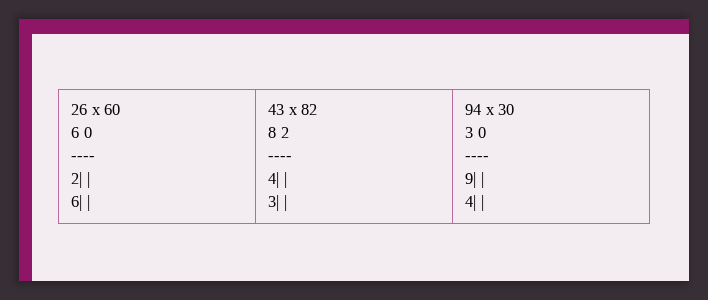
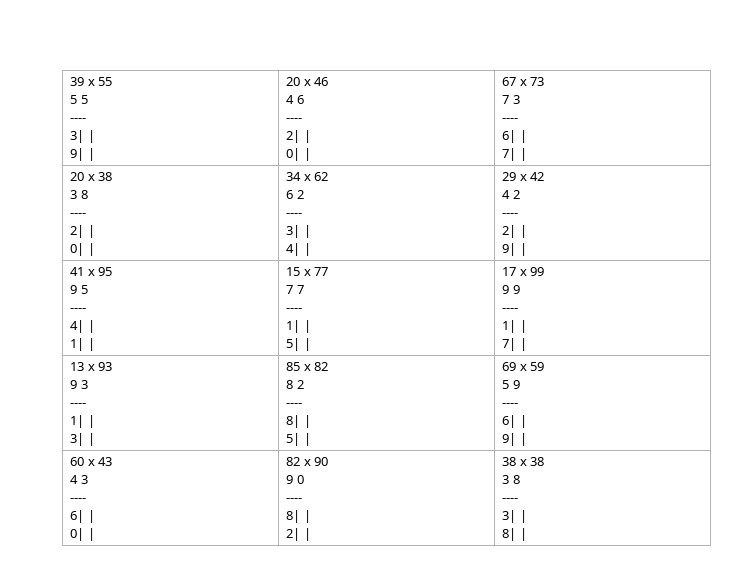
[71,104,121,115] [71,127,92,138] [71,156,96,161] [71,172,90,188] [71,195,90,211] [268,104,285,115] 26 x 60 // 6 0 // ---- // 2| | // 6| | | 43 -> [70,77,113,86] [70,95,88,104] [70,118,87,122] [70,130,95,143] [70,148,95,161] [286,77,329,86] [286,95,304,104] [286,118,303,122] [286,130,311,143] [286,148,311,161] [502,77,545,86] [502,95,520,104] [502,118,519,122] [502,130,527,143] [502,148,527,161] [70,172,113,181] [70,190,88,199] [70,213,87,217] [70,225,95,238] [70,243,95,256] [286,172,329,181] [286,190,304,199] [286,213,303,217] [286,225,311,238] [286,243,311,256] [502,172,545,181] [502,190,520,199] [502,213,519,217] [502,225,527,238] [502,243,527,256] [70,267,113,276] [70,285,88,294] [70,308,87,312] [70,320,95,333] [70,338,95,351] [286,267,329,276] [286,285,304,294] [286,308,303,312] [286,320,311,333] [286,338,311,351] [502,267,545,276] [502,285,520,294] [502,308,519,312] [502,320,527,333] [502,338,527,351] [70,362,113,371] [70,380,88,389] [70,403,87,407] [70,415,95,428] [70,433,95,446] [286,362,301,371] 39 x 55 // 5 5 // ---- // 3| | // 9| | | 20 x 46 // 4 6 // ---- // 2| | // 0| | | 67 x 73 // 7 3 // ---- // 6| | // 7| | // 20 x 38 // 3 8 // ---- // 2| | // 0| | | 34 x 62 // 6 2 // ---- // 3| | // 4| | | 29 x 42 // 4 2 // ---- // 2| | // 9| | // 41 x 95 // 9 5 // ---- // 4| | // 1| | | 15 x 77 // 7 7 // ---- // 1| | // 5| | | 17 x 99 // 9 9 // ---- // 1| | // 7| | // 13 x 93 // 9 3 // ---- // 1| | // 3| | | 85
[268,172,287,188] [268,195,287,211] [465,104,515,115] [465,127,486,138] [465,156,490,161] [465,172,484,188] [465,195,484,211] 4| | // 3| | | 94 x 30 // 3 0 // ---- // 9| | // 4| | -> [286,415,311,428] [286,433,311,446] [502,362,545,371] [502,380,520,389] [502,403,519,407] [502,415,527,428] [502,433,527,446] [70,457,113,466] [70,475,88,484] [70,498,87,502] [70,510,95,523] [70,528,95,541] [286,457,329,466] [286,475,304,484] [286,498,303,502] [286,510,311,523] [286,528,311,541] [502,457,545,466] [502,475,520,484] [502,498,519,502] [502,510,527,523] [502,528,527,541] 8| | // 5| | | 69 x 59 // 5 9 // ---- // 6| | // 9| | // 60 x 43 // 4 3 // ---- // 6| | // 0| | | 82 x 90 // 9 0 // ---- // 8| | // 2| | | 38 x 38 // 3 8 // ---- // 3| | // 8| |

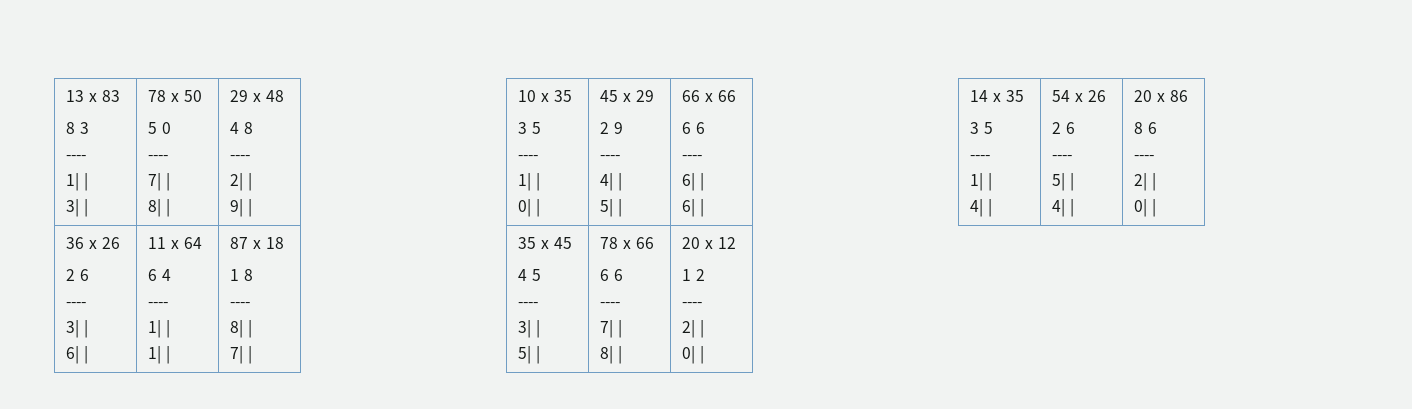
[70,77,113,86] [70,95,88,104] [70,118,87,122] [70,130,95,143] [70,148,95,161] [286,77,329,86] [286,95,304,104] [286,118,303,122] [286,130,311,143] [286,148,311,161] [502,77,545,86] [502,95,520,104] [502,118,519,122] [502,130,527,143] [502,148,527,161] [70,172,113,181] [70,190,88,199] [70,213,87,217] [70,225,95,238] [70,243,95,256] [286,172,329,181] [286,190,304,199] [286,213,303,217] [286,225,311,238] [286,243,311,256] [502,172,545,181] [502,190,520,199] [502,213,519,217] [502,225,527,238] [502,243,527,256] [70,267,113,276] [70,285,88,294] [70,308,87,312] [70,320,95,333] [70,338,95,351] [286,267,329,276] [286,285,304,294] [286,308,303,312] [286,320,311,333] [286,338,311,351] [502,267,545,276] [502,285,520,294] [502,308,519,312] [502,320,527,333] [502,338,527,351] [70,362,113,371] [70,380,78,389] 39 x 55 // 5 5 // ---- // 3| | // 9| | | 20 x 46 // 4 6 // ---- // 2| | // 0| | | 67 x 73 // 7 3 // ---- // 6| | // 7| | // 20 x 38 // 3 8 // ---- // 2| | // 0| | | 34 x 62 // 6 2 // ---- // 3| | // 4| | | 29 x 42 // 4 2 // ---- // 2| | // 9| | // 41 x 95 // 9 5 // ---- // 4| | // 1| | | 15 x 77 // 7 7 // ---- // 1| | // 5| | | 17 x 99 // 9 9 // ---- // 1| | // 7| | // 13 x 93 // 9 -> [66,90,120,102] [66,122,76,134] 13 x 83 // 8
[286,362,329,371] [286,380,304,389] [286,403,303,407] [286,415,311,428] [286,433,311,446] [502,362,545,371] [502,380,520,389] [502,403,519,407] [502,415,527,428] [502,433,527,446] [70,457,113,466] [70,475,88,484] [70,498,87,502] [70,510,95,523] [70,528,95,541] [286,457,329,466] [286,475,304,484] [286,498,303,502] [286,510,311,523] [286,528,311,541] [502,457,545,466] [502,475,520,484] [502,498,519,502] [502,510,527,523] [502,528,517,541] 85 x 82 // 8 2 // ---- // 8| | // 5| | | 69 x 59 // 5 9 // ---- // 6| | // 9| | // 60 x 43 // 4 3 // ---- // 6| | // 0| | | 82 x 90 // 9 0 // ---- // 8| | // 2| | | 38 x 38 // 3 8 // ---- // 3| | // 8| -> [148,90,202,102] [148,122,172,134] [148,155,169,160] [148,173,171,191] [148,199,171,217] [230,90,284,102] [230,122,254,134] [230,155,251,160] [230,173,253,191] [230,199,253,217] [66,237,120,249] [66,269,90,281] [66,302,87,307] [66,320,89,338] [66,346,89,364] [148,237,202,249] [148,269,172,281] [148,302,169,307] [148,320,171,338] [148,346,171,364] [230,237,284,249] [230,269,254,281] [230,302,251,307] [230,320,253,338] [230,346,253,364] [518,90,572,102] [518,122,542,134] [518,155,539,160] [518,173,541,191] [518,199,541,217] [600,90,654,102] [600,122,624,134] [600,155,621,160] [600,173,623,191] [600,199,623,217] [682,90,736,102] [682,122,706,134] [682,155,703,160] [682,173,705,191] [682,199,705,217] [518,237,572,249] [518,269,542,281] [518,302,539,307] [518,320,541,338] [518,346,541,364] [600,237,654,249] [600,269,624,281] [600,302,621,307] [600,320,623,338] [600,346,623,364] [682,237,736,249] [682,269,706,281] [682,302,703,307] [682,320,705,338] [682,346,705,364] [970,90,1024,102] [970,122,994,134] [970,155,991,160] [970,173,993,191] [970,199,993,217] [1052,90,1106,102] [1052,122,1076,134] [1052,155,1073,160] [1052,173,1075,191] [1052,199,1075,217] [1134,90,1188,102] [1134,122,1158,134] [1134,155,1155,160] [1134,173,1157,191] [1134,199,1148,217] 78 x 50 // 5 0 // ---- // 7| | // 8| | | 29 x 48 // 4 8 // ---- // 2| | // 9| | // 36 x 26 // 2 6 // ---- // 3| | // 6| | | 11 x 64 // 6 4 // ---- // 1| | // 1| | | 87 x 18 // 1 8 // ---- // 8| | // 7| | // 10 x 35 // 3 5 // ---- // 1| | // 0| | | 45 x 29 // 2 9 // ---- // 4| | // 5| | | 66 x 66 // 6 6 // ---- // 6| | // 6| | // 35 x 45 // 4 5 // ---- // 3| | // 5| | | 78 x 66 // 6 6 // ---- // 7| | // 8| | | 20 x 12 // 1 2 // ---- // 2| | // 0| | // 14 x 35 // 3 5 // ---- // 1| | // 4| | | 54 x 26 // 2 6 // ---- // 5| | // 4| | | 20 x 86 // 8 6 // ---- // 2| | // 0|

